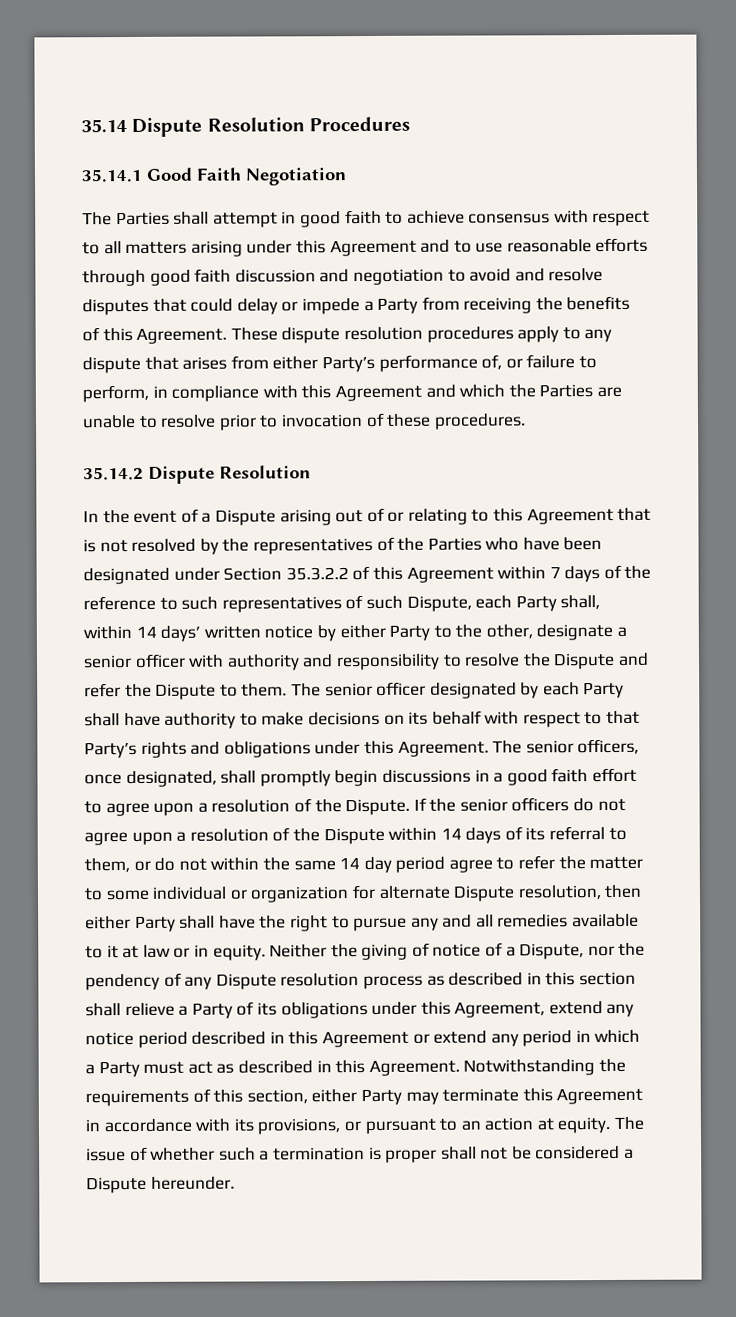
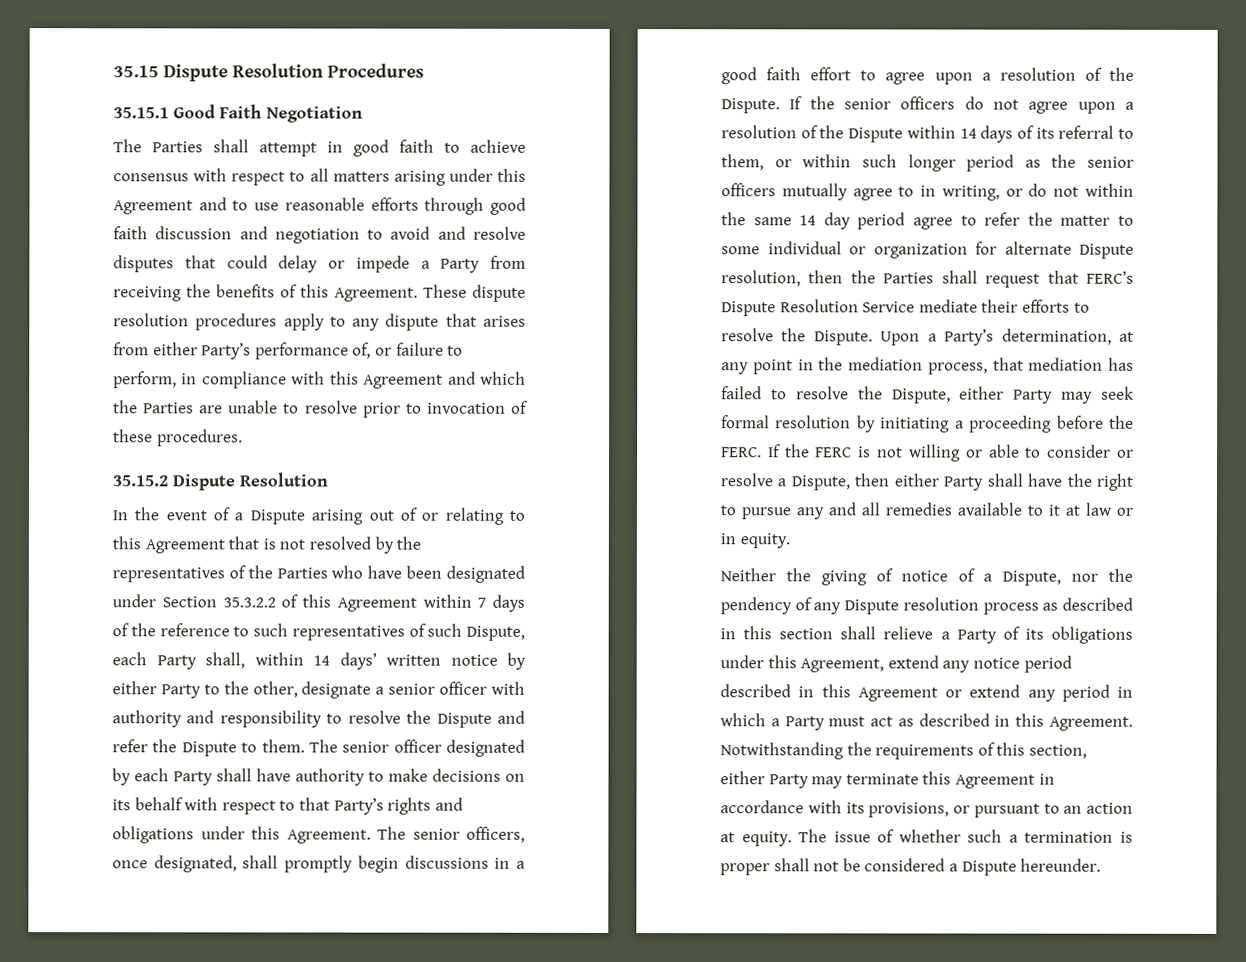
[81,119,127,133] 35.14 -> [113,65,159,78] 35.15
[81,168,143,183] 35.14.1 -> [113,107,169,119] 35.15.1
[83,466,144,481] 35.14.2 -> [112,475,169,487] 35.15.2
(151, 865) none -> [802,154,1134,172] [721,183,1023,201] within such longer period as the senior officers mutually agree to in writing, or
(643, 891) none -> [850,270,1134,288] [721,299,1090,317] [721,328,1134,346] [721,357,1134,375] [721,386,1134,404] [721,415,1134,433] [721,444,1134,462] [720,473,891,491] the Parties shall request that FERC’s Dispute Resolution Service mediate their efforts to resolve the Dispute. Upon a Party’s determination, at any point in the mediation process, that mediation has failed to resolve the Dispute, either Party may seek formal resolution by initiating a proceeding before the FERC. If the FERC is not willing or able to consider or resolve a Dispute, then
(266, 952) none -> (790, 541) //

